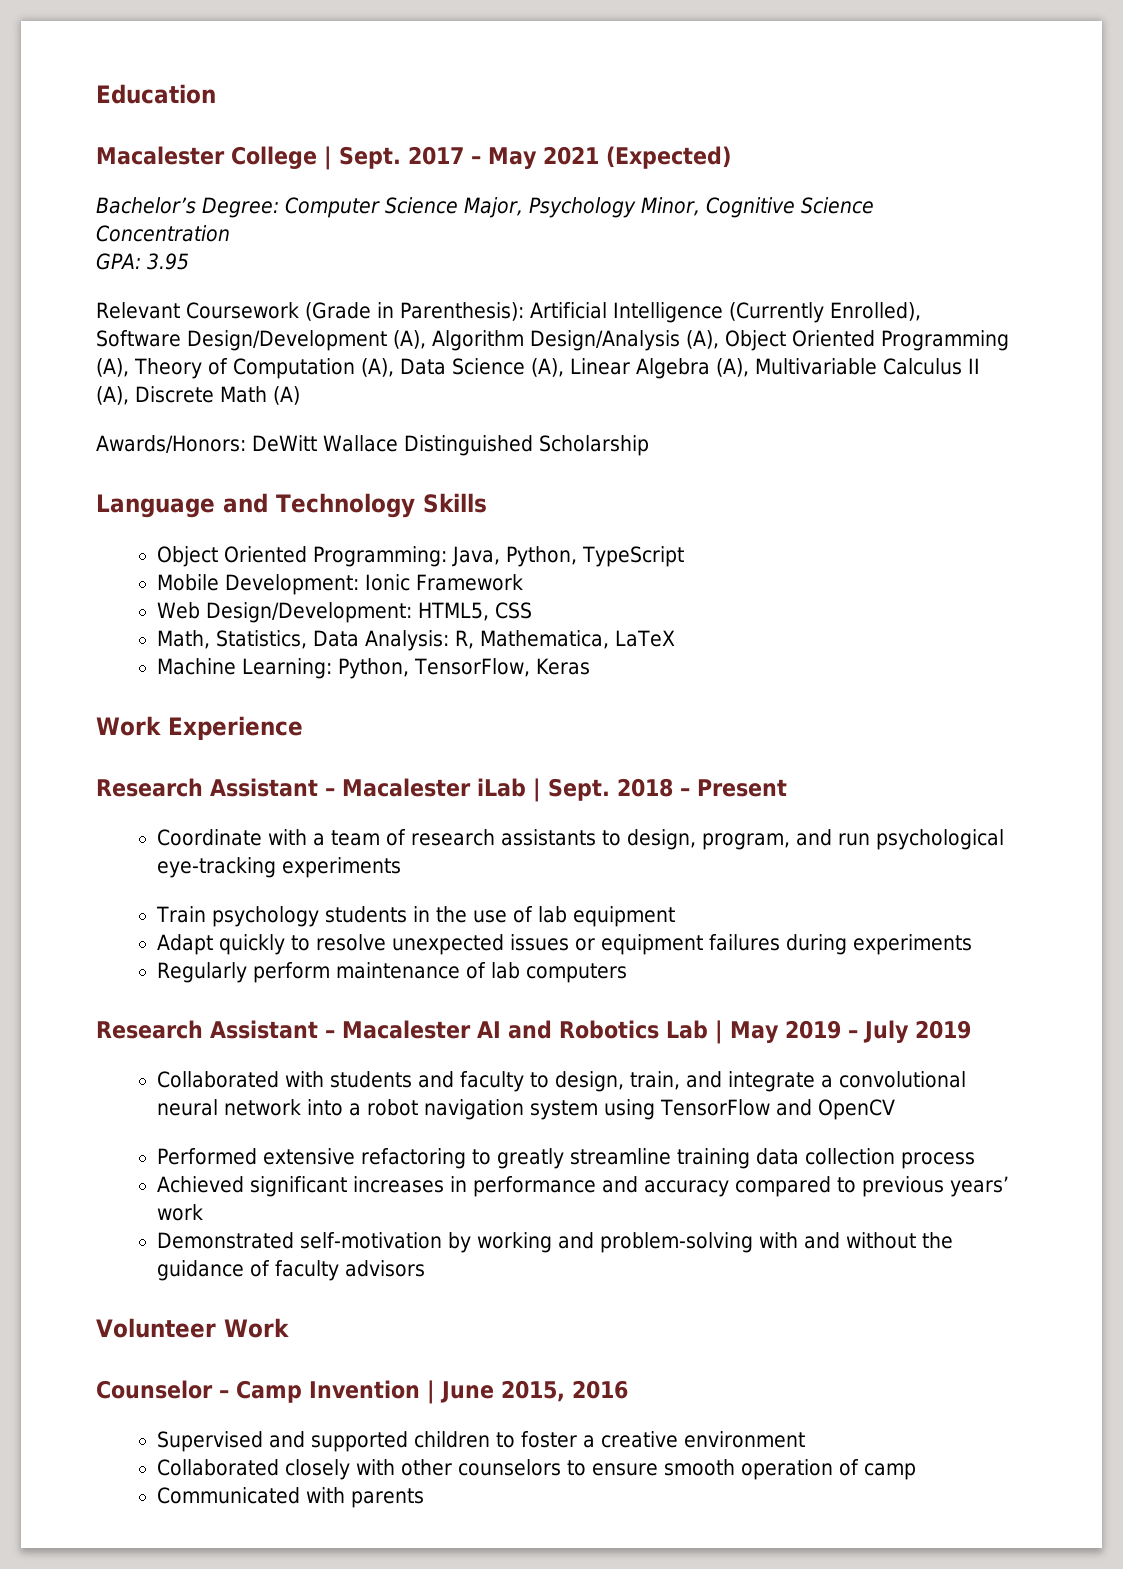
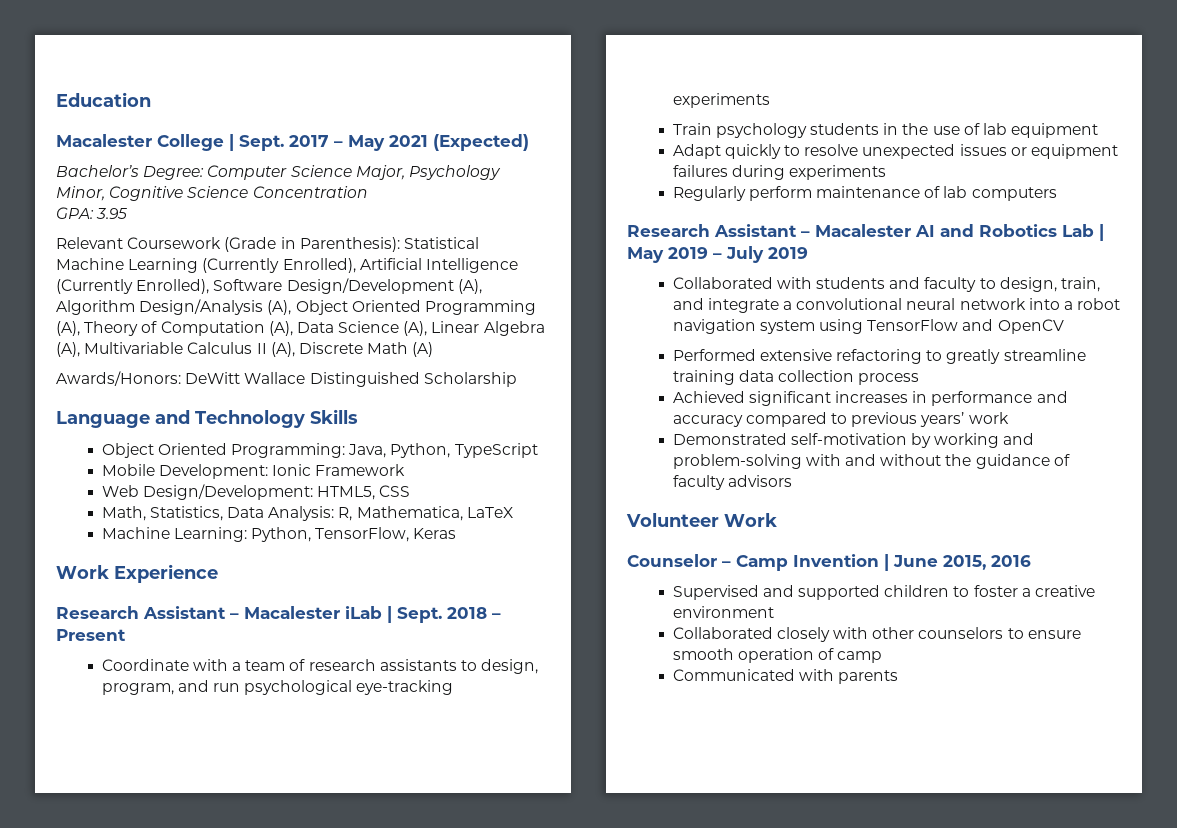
(524, 311) none -> [403,237,479,249] [56,258,356,273] Statistical Machine Learning (Currently Enrolled),

